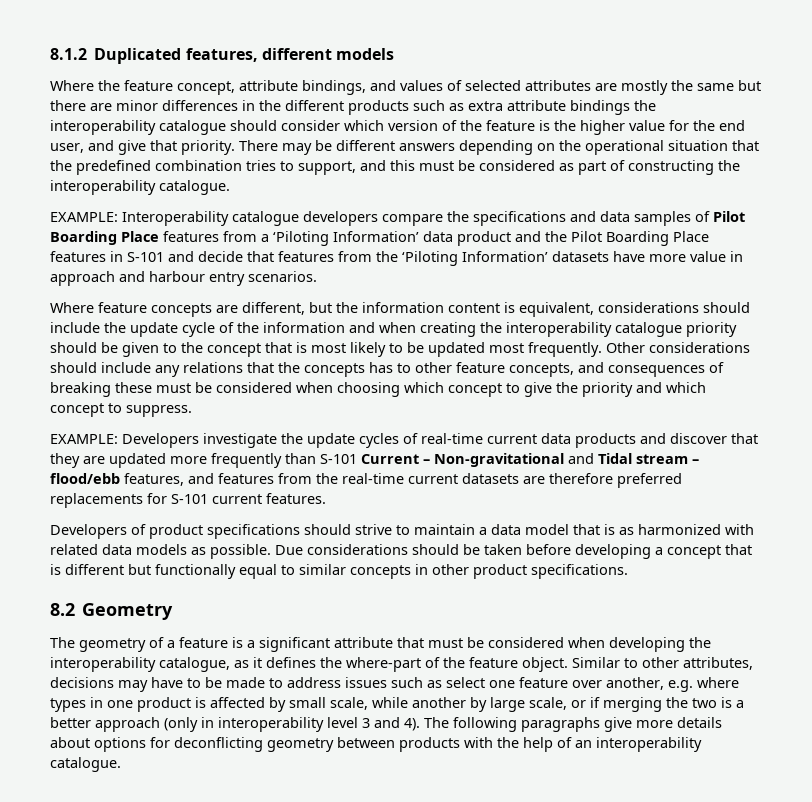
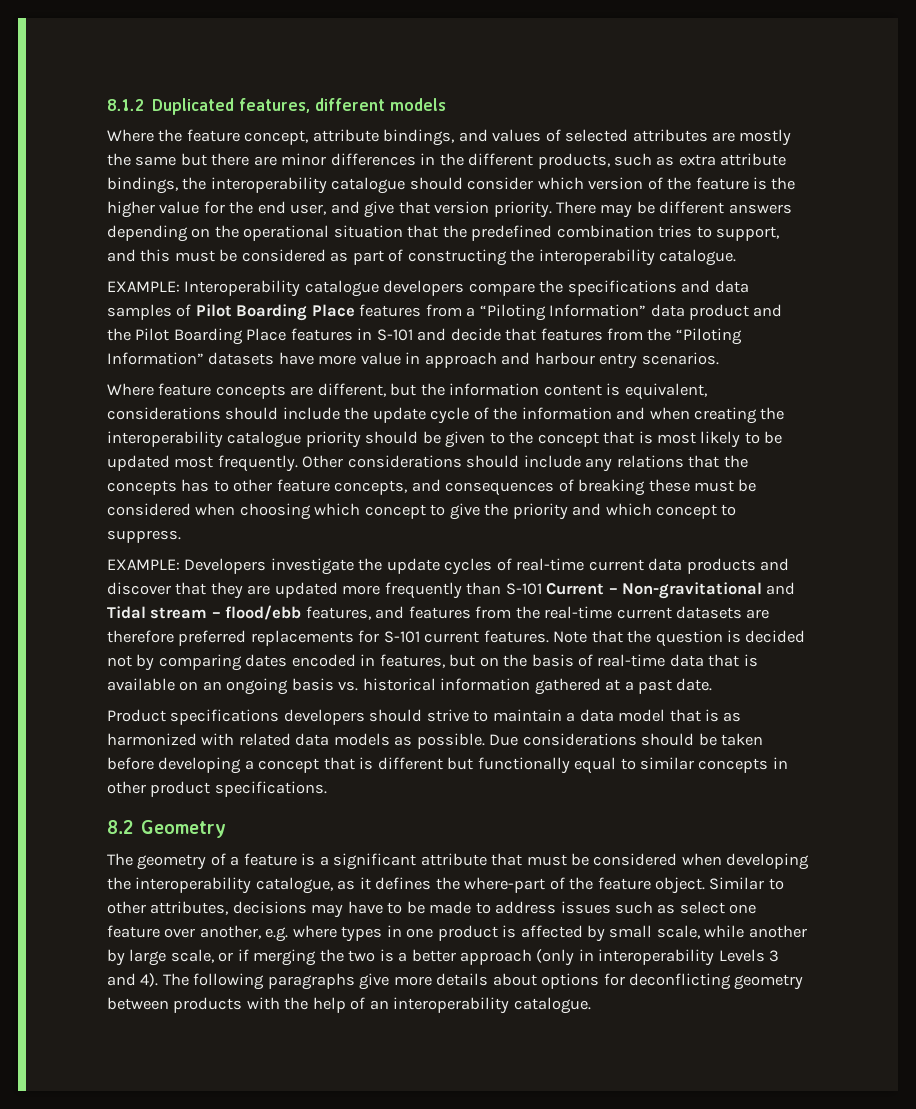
[348,100,409,115] products -> [537,153,610,169] products,
[570,100,630,115] bindings -> [107,177,178,194] bindings,
(177, 145) none -> [434,201,490,214] version
[273,231,419,246] ‘Piloting Information’ -> [479,304,647,321] “Piloting Information”
[402,251,548,266] ‘Piloting Information’ -> [675,328,742,345] [107,352,204,365] “Piloting Information”
[50,524,300,539] // Developers of product specifications -> [553,630,806,647] [107,654,758,671] [107,678,713,695] [107,709,365,725] Note that the question is decided not by comparing dates encoded in features, but on the basis of real-time data that is available on an ongoing basis vs. historical information gathered at a past date. // Product specifications developers
[327,717,358,728] level -> [718,949,765,962] Levels

